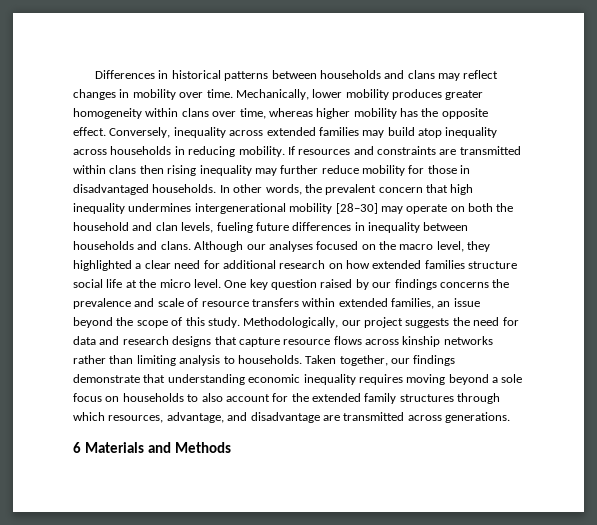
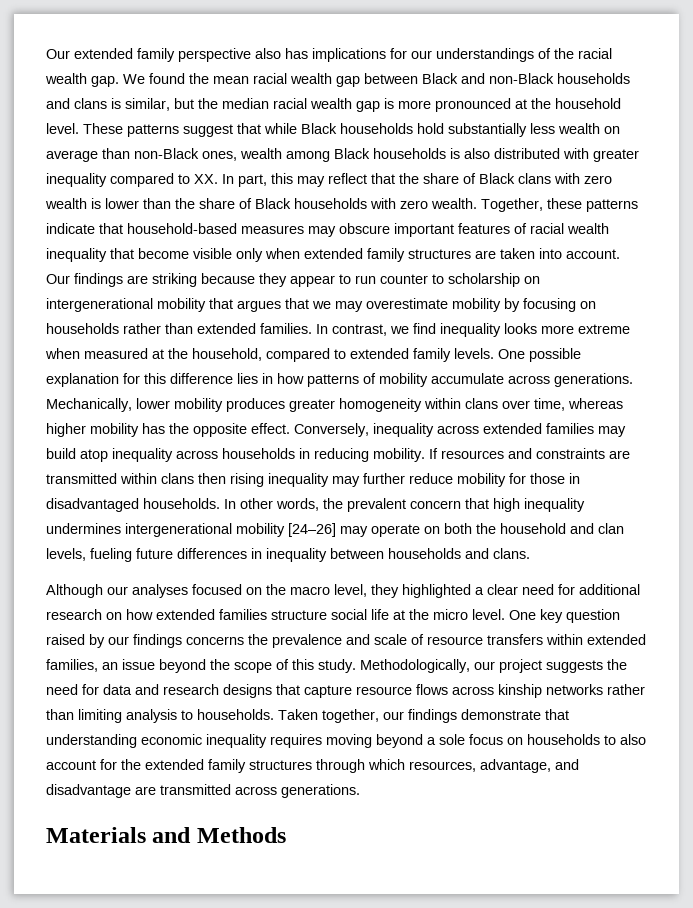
[95,70,499,81] [73,89,233,100] Differences in historical patterns between households and clans may reflect changes in mobility over time. -> [46,48,612,62] [45,73,630,87] [46,98,621,112] [46,123,620,137] [46,148,639,162] [46,173,612,187] [45,198,638,212] [46,223,609,237] [46,248,620,262] [46,273,540,287] [46,298,596,312] [46,323,630,337] [45,348,581,362] [46,373,633,387] Our extended family perspective also has implications for our understandings of the racial wealth gap. We found the mean racial wealth gap between Black and non-Black households and clans is similar, but the median racial wealth gap is more pronounced at the household level. These patterns suggest that while Black households hold substantially less wealth on average than non-Black ones, wealth among Black households is also distributed with greater inequality compared to XX. In part, this may reflect that the share of Black clans with zero wealth is lower than the share of Black households with zero wealth. Together, these patterns indicate that household-based measures may obscure important features of racial wealth inequality that become visible only when extended family structures are taken into account. Our findings are striking because they appear to run counter to scholarship on intergenerational mobility that argues that we may overestimate mobility by focusing on households rather than extended families. In contrast, we find inequality looks more extreme when measured at the household, compared to extended family levels. One possible explanation for this difference lies in how patterns of mobility accumulate across generations.
[335,203,378,214] [28–30] -> [288,523,336,537] [24–26]
(191, 245) none -> (530, 553) //
[73,442,81,453] 6 -> (360, 791) none

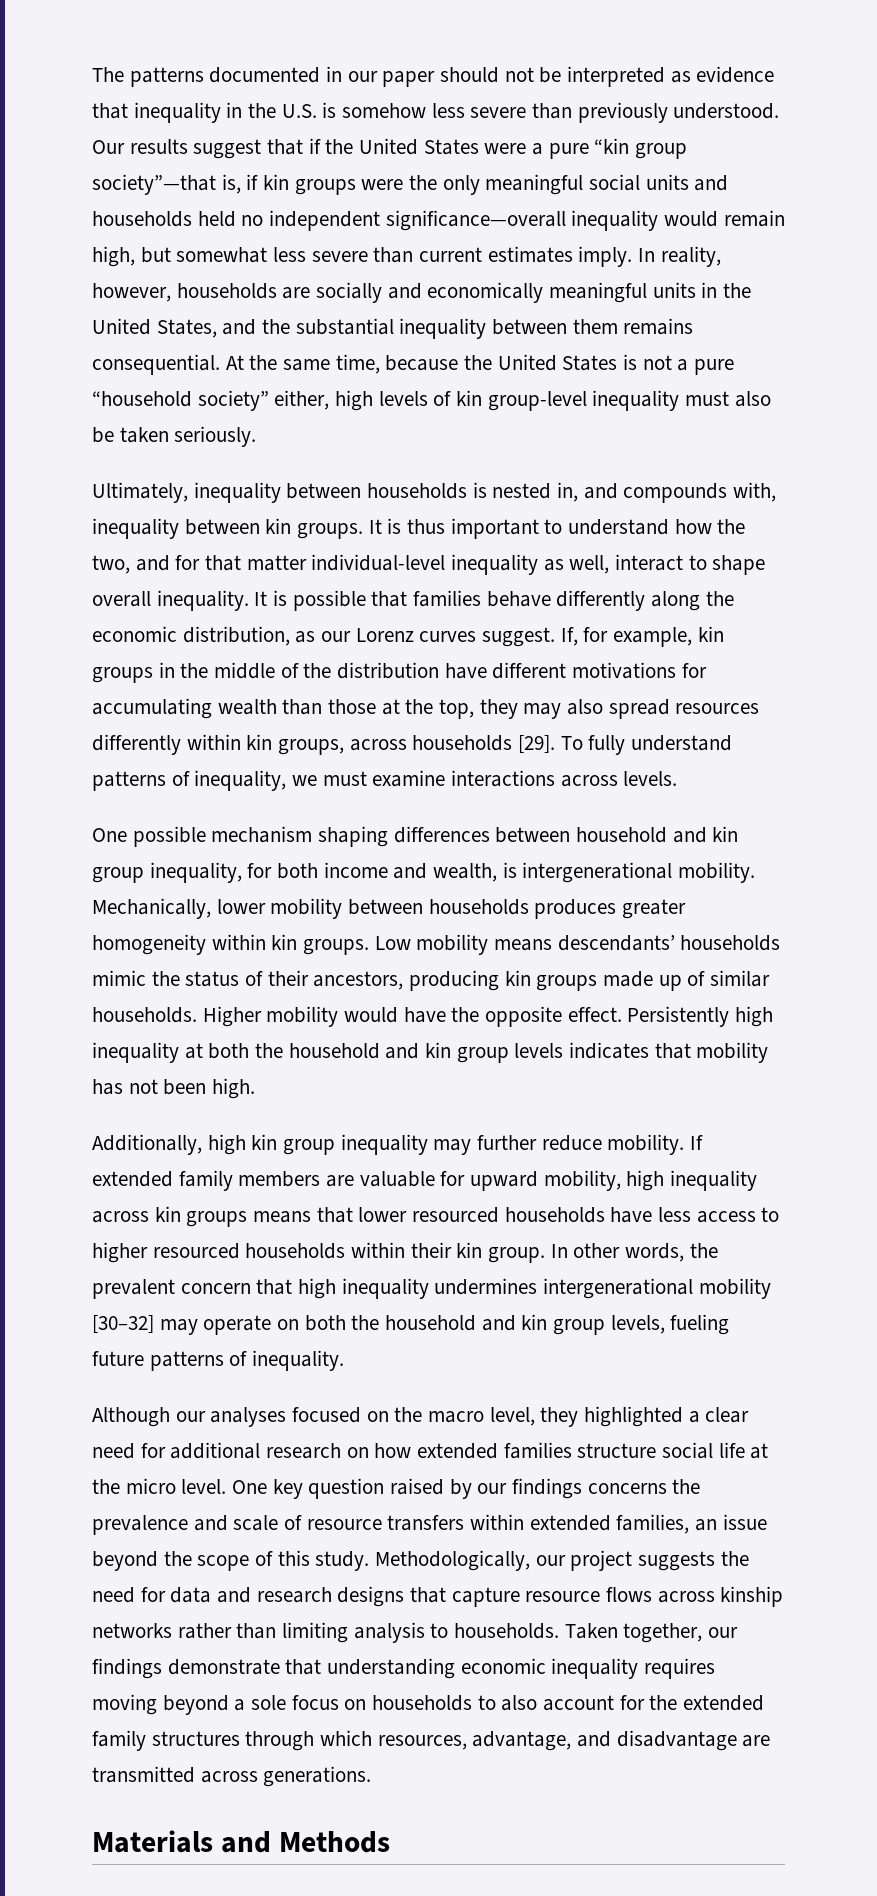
[46,48,612,62] [45,73,630,87] [46,98,621,112] [46,123,620,137] [46,148,639,162] [46,173,612,187] [45,198,638,212] [46,223,609,237] [46,248,620,262] [46,273,540,287] [46,298,596,312] [46,323,630,337] [45,348,451,362] Our extended family perspective also has implications for our understandings of the racial wealth gap. We found the mean racial wealth gap between Black and non-Black households and clans is similar, but the median racial wealth gap is more pronounced at the household level. These patterns suggest that while Black households hold substantially less wealth on average than non-Black ones, wealth among Black households is also distributed with greater inequality compared to XX. In part, this may reflect that the share of Black clans with zero wealth is lower than the share of Black households with zero wealth. Together, these patterns indicate that household-based measures may obscure important features of racial wealth inequality that become visible only when extended family structures are taken into account. Our findings are striking because they appear to run counter to scholarship on intergenerational mobility that argues that we may overestimate mobility by focusing on households rather than extended families. In contrast, we find inequality looks more extreme when measured at the household, compared to extended family -> [92,66,775,87] [92,102,780,123] [92,138,688,159] [92,174,729,195] [92,210,785,231] [92,246,721,267] [92,282,752,303] [92,318,694,339] [92,354,735,375] [92,390,771,411] [92,426,257,447] [92,482,777,503] [92,518,746,539] [92,554,766,575] [92,590,734,611] [92,626,724,647] [92,662,707,683] [92,698,760,719] [92,734,733,755] [92,770,618,791] The patterns documented in our paper should not be interpreted as evidence that inequality in the U.S. is somehow less severe than previously understood. Our results suggest that if the United States were a pure “kin group society”—that is, if kin groups were the only meaningful social units and households held no independent significance—overall inequality would remain high, but somewhat less severe than current estimates imply. In reality, however, households are socially and economically meaningful units in the United States, and the substantial inequality between them remains consequential. At the same time, because the United States is not a pure “household society” either, high levels of kin group‑level inequality must also be taken seriously. // Ultimately, inequality between households is nested in, and compounds with, inequality between kin groups. It is thus important to understand how the two, and for that matter individual-level inequality as well, interact to shape overall inequality. It is possible that families behave differently along the economic distribution, as our Lorenz curves suggest. If, for example, kin groups in the middle of the distribution have different motivations for accumulating wealth than those at the top, they may also spread resources differently within kin groups, across households [29]. To fully understand patterns of inequality, we must examine interactions across
(494, 353) none -> (678, 778) //
[46,373,633,387] explanation for this difference lies in how patterns of mobility accumulate across generations. -> [211,826,739,847] [92,862,756,883] mechanism shaping differences between household and kin group inequality, for both income and wealth, is intergenerational mobility.
(223, 405) none -> [348,899,529,915] between households
[465,398,623,411] [46,423,626,437] [46,448,630,462] [46,473,580,487] [46,498,220,512] clans over time, whereas higher mobility has the opposite effect. Conversely, inequality across extended families may build atop inequality across households in reducing mobility. If resources and constraints are transmitted within clans then rising inequality may further reduce mobility for those in disadvantaged households. -> [271,934,781,955] [92,970,771,991] [92,1006,774,1027] [92,1042,769,1063] [92,1078,256,1099] [92,1134,704,1155] [92,1170,758,1191] [92,1206,780,1227] [92,1242,546,1263] kin groups. Low mobility means descendants’ households mimic the status of their ancestors, producing kin groups made up of similar households. Higher mobility would have the opposite effect. Persistently high inequality at both the household and kin group levels indicates that mobility has not been high. // Additionally, high kin group inequality may further reduce mobility. If extended family members are valuable for upward mobility, high inequality across kin groups means that lower resourced households have less access to higher resourced households within their kin group.
[288,523,336,537] [24–26] -> [92,1315,154,1333] [30–32]
[598,523,624,534] clan -> [521,1314,606,1335] kin group
[177,548,530,562] differences in inequality between households and clans. -> [149,1350,345,1371] patterns of inequality.

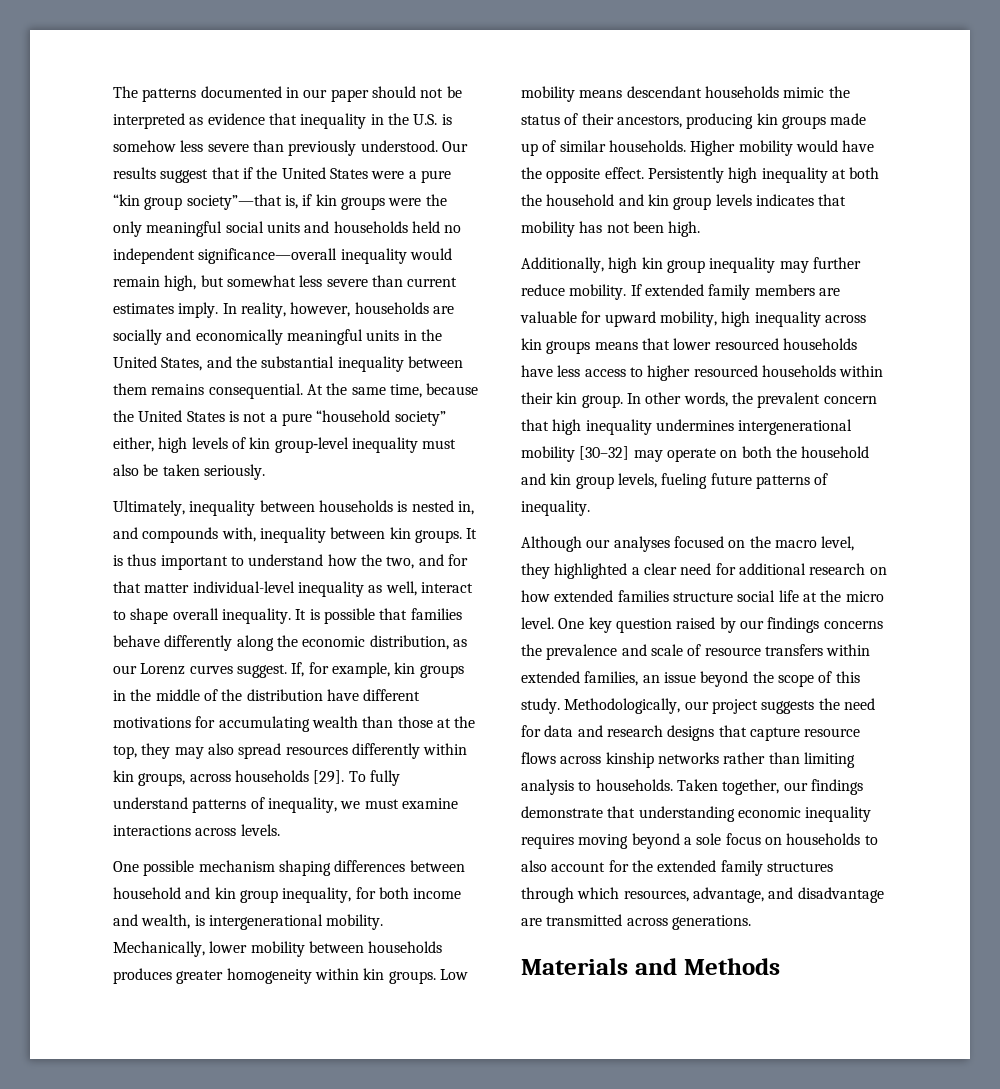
[557,935,675,951] descendants’ -> [626,86,702,98] descendant

